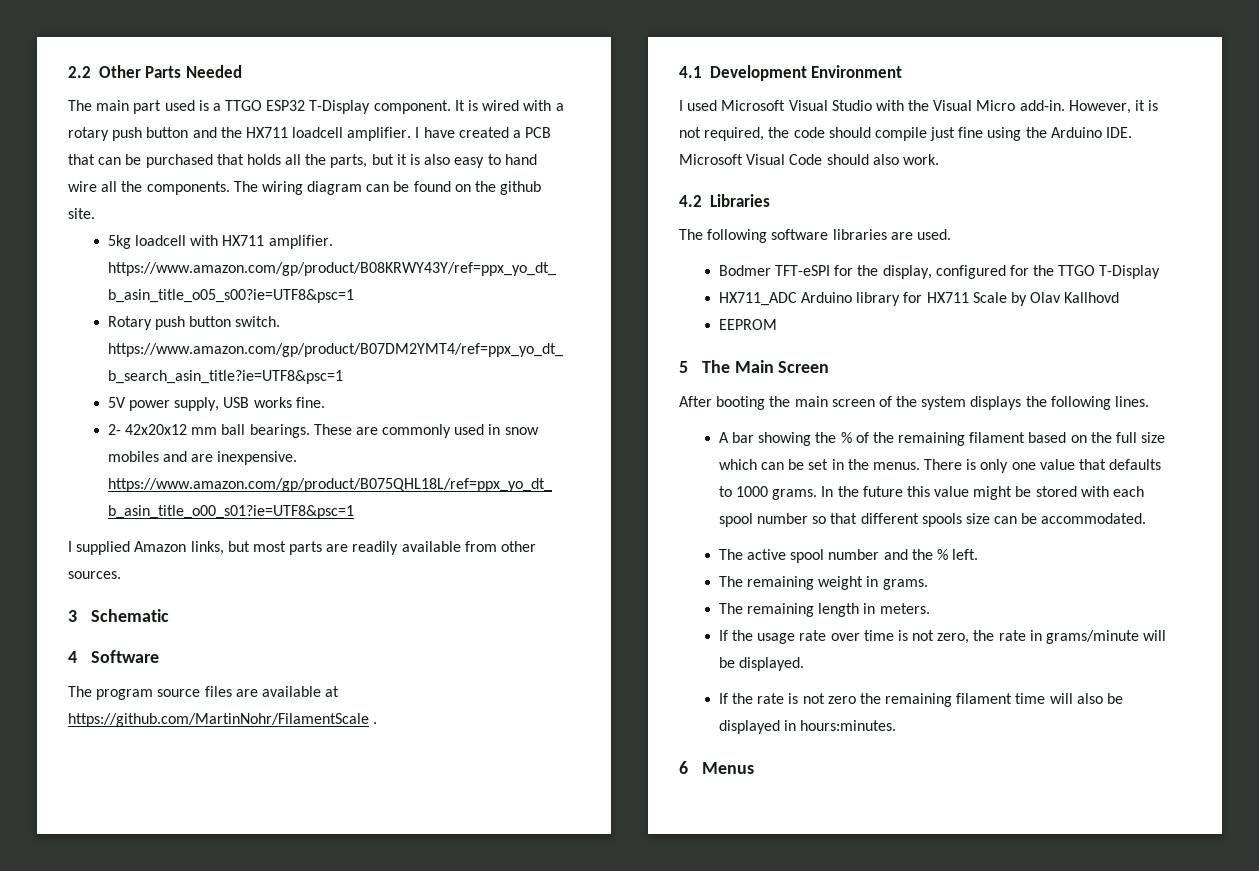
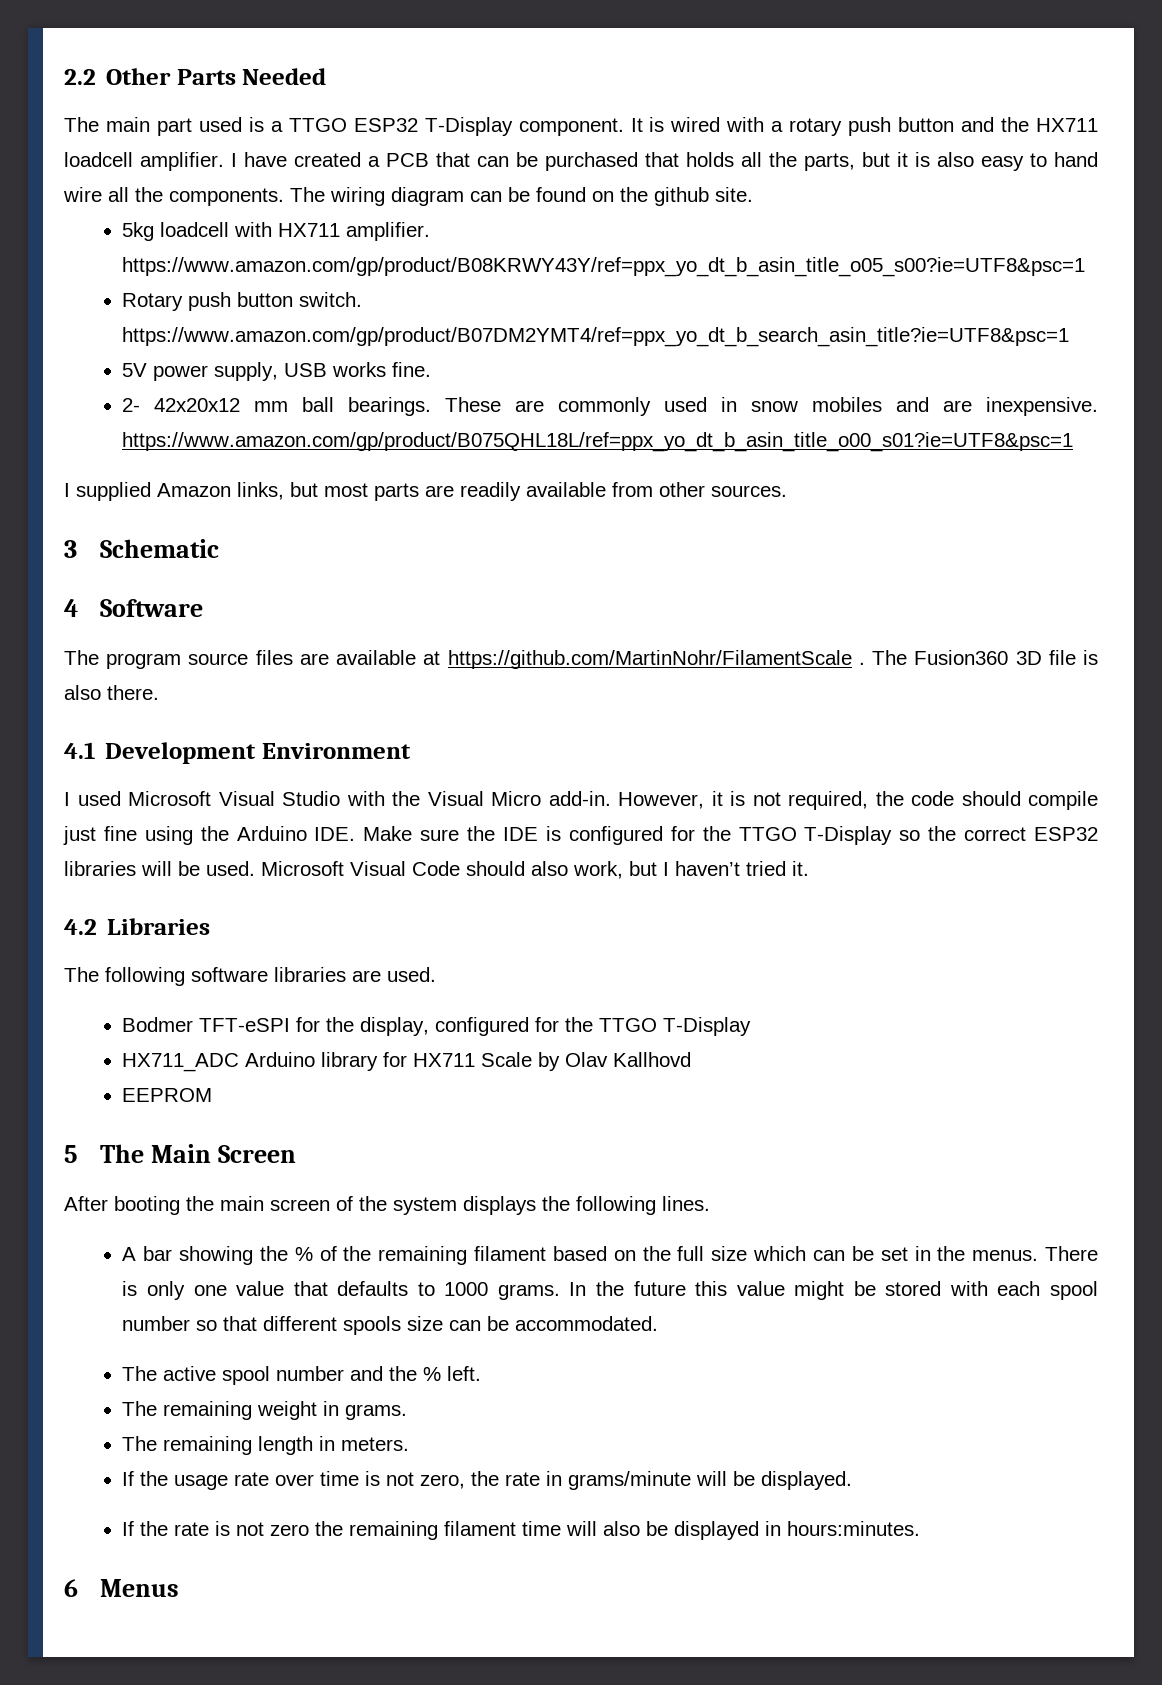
(378, 723) none -> [872,650,1099,665] [64,685,159,700] The Fusion360 3D file is also there.
(1133, 132) none -> [363,826,1099,845] [64,861,255,876] Make sure the IDE is configured for the TTGO T-Display so the correct ESP32 libraries will be used.
[902,154,939,165] work. -> [573,861,809,879] work, but I haven’t tried it.

